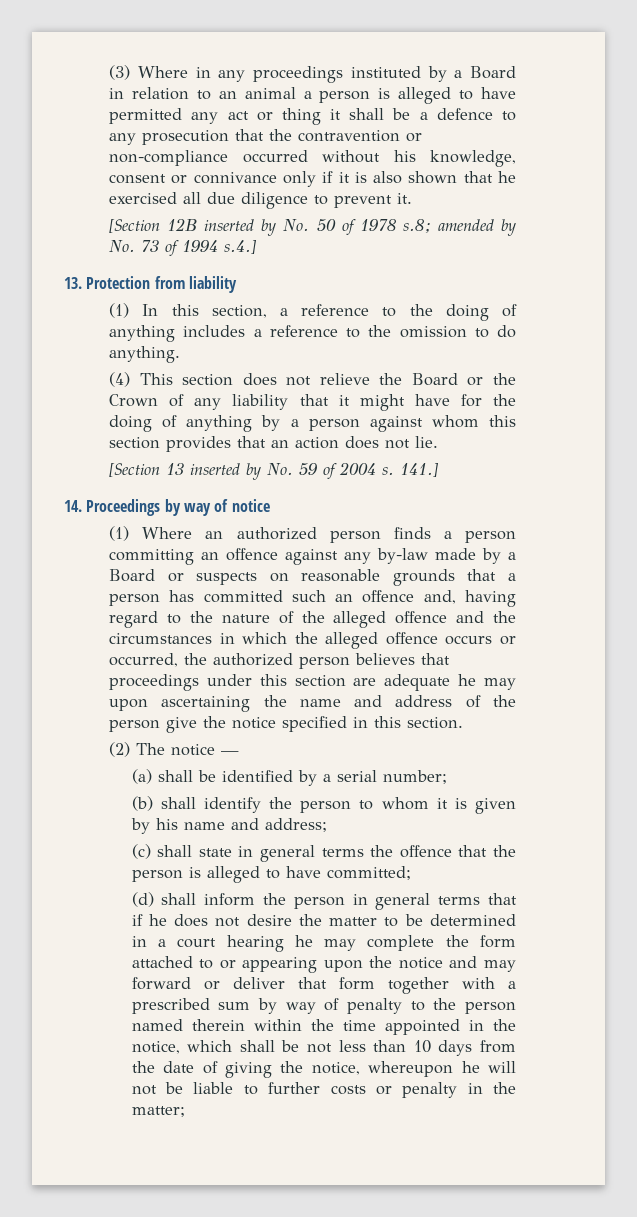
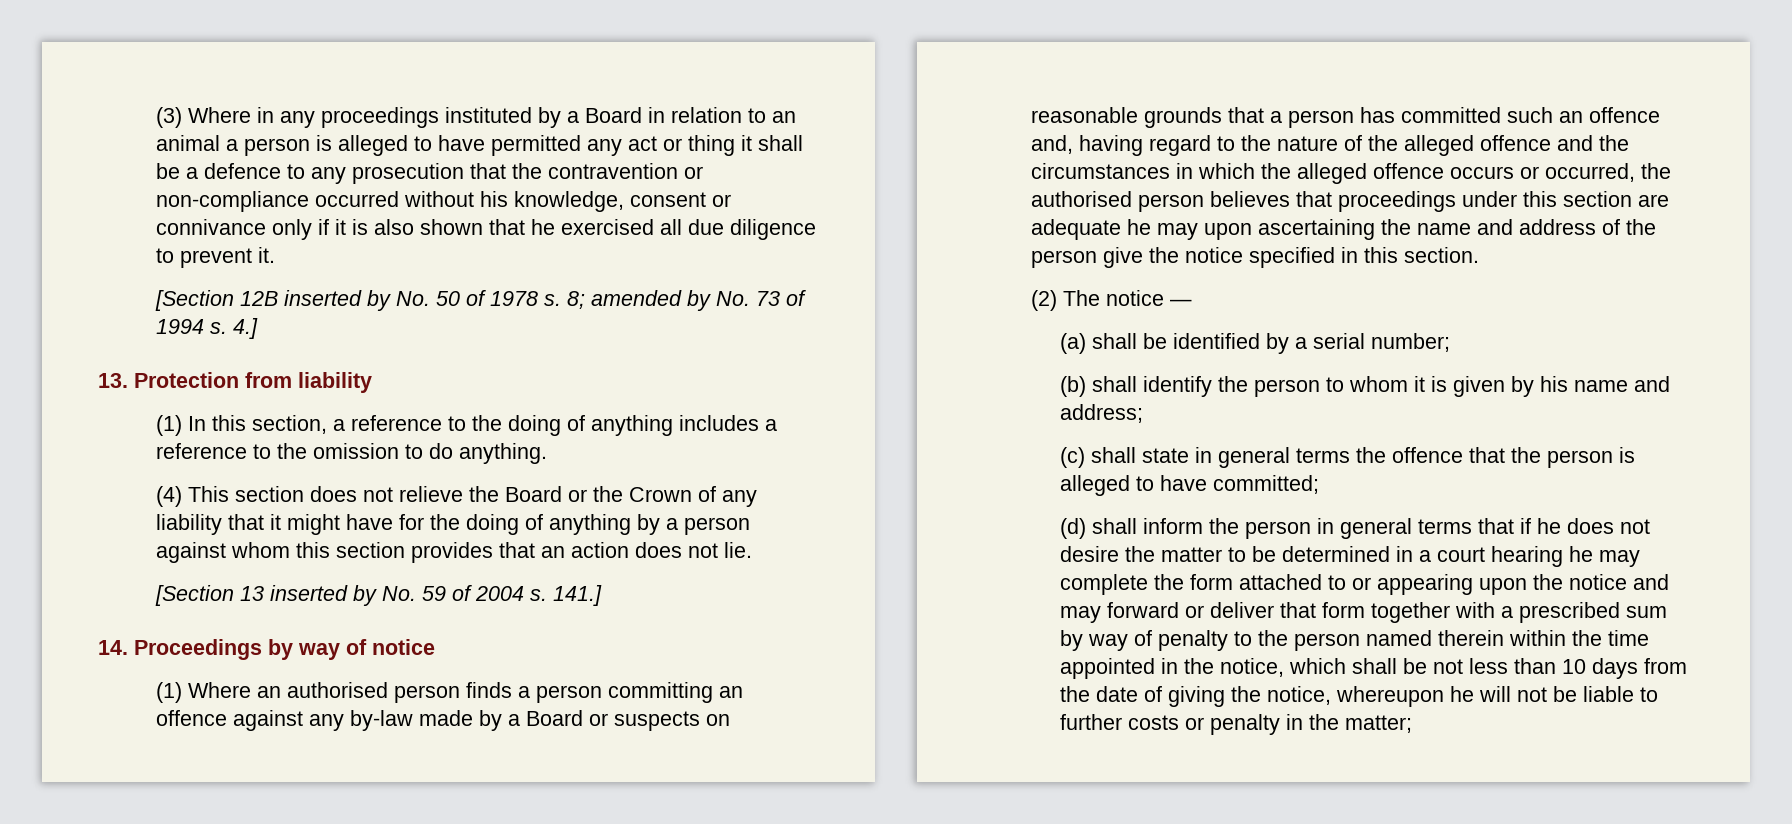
[402,219,431,233] s.8; -> [543,291,585,309] s. 8;
[224,239,258,254] s.4.] -> [209,318,258,339] s. 4.]
[236,527,317,540] authorized -> [286,682,388,698] authorised
[213,653,294,666] authorized -> [1030,191,1132,207] authorised

